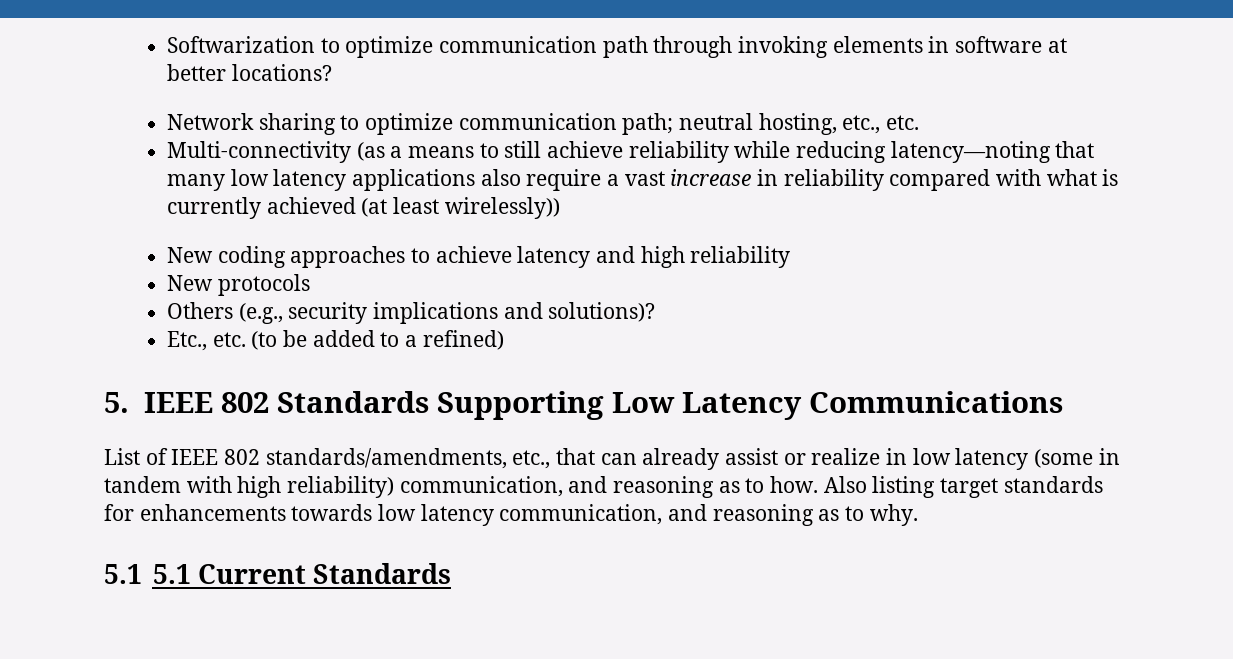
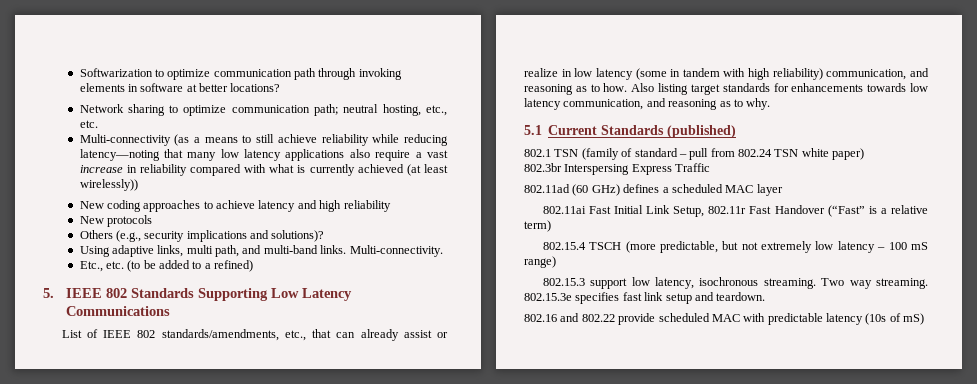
(656, 312) none -> [79,245,443,257] // Using adaptive links, multi path, and multi-band links. Multi-connectivity.
[152,564,191,584] 5.1 -> (542, 130) none
(451, 573) none -> [667,125,737,138] [524,148,865,160] [524,163,711,175] [524,184,783,196] [542,205,928,217] [524,220,551,232] [542,241,928,253] [524,256,556,268] [542,277,928,289] [524,292,766,304] [524,313,925,325] (published) // 802.1 TSN (family of standard – pull from 802.24 TSN white paper) // 802.3br Interspersing Express Traffic // 802.11ad (60 GHz) defines a scheduled MAC layer // 802.11ai Fast Initial Link Setup, 802.11r Fast Handover (“Fast” is a relative term) // 802.15.4 TSCH (more predictable, but not extremely low latency – 100 mS range) // 802.15.3 support low latency, isochronous streaming. Two way streaming. 802.15.3e specifies fast link setup and teardown. // 802.16 and 802.22 provide scheduled MAC with predictable latency (10s of mS)

